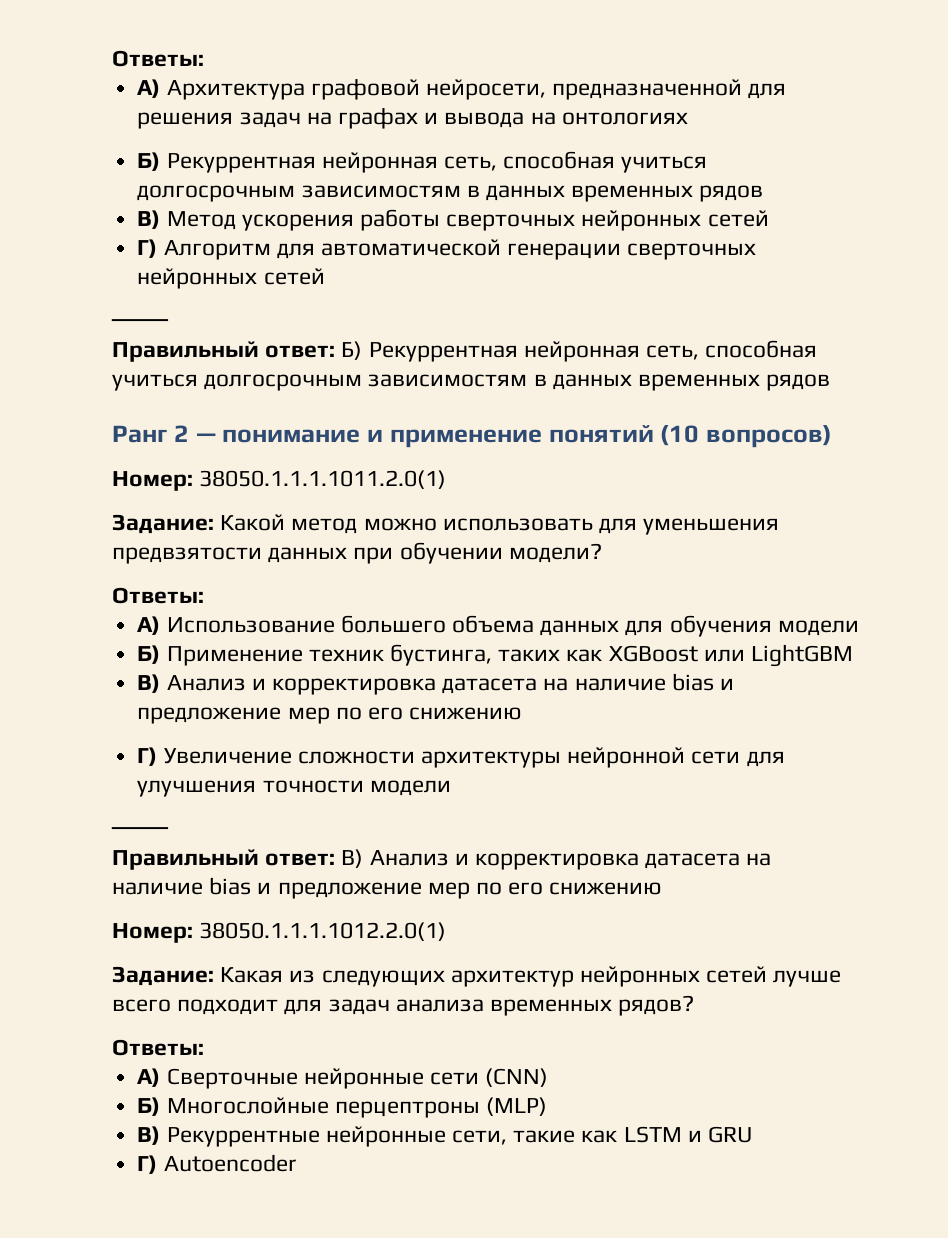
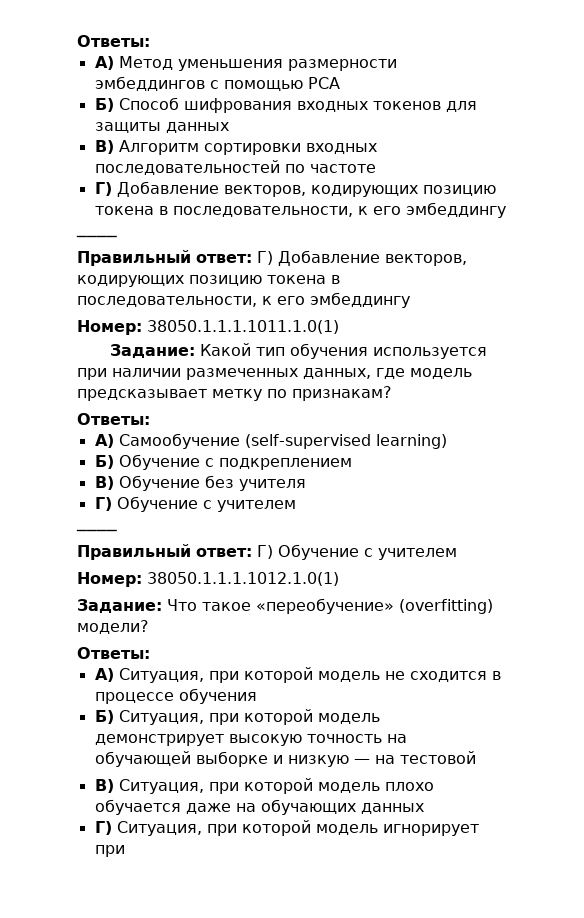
[112,50,204,67] [137,79,787,100] [137,108,688,129] [137,151,708,173] [137,185,764,202] [137,209,769,231] [137,239,757,260] [137,268,325,289] [111,319,169,328] [112,340,818,362] [112,374,831,391] [112,425,832,448] [112,470,447,491] Ответы: // А) Архитектура графовой нейросети, предназначенной для решения задач на графах и вывода на онтологиях // Б) Рекуррентная нейронная сеть, способная учиться долгосрочным зависимостям в данных временных рядов // В) Метод ускорения работы сверточных нейронных сетей // Г) Алгоритм для автоматической генерации сверточных нейронных сетей // ──── // Правильный ответ: Б) Рекуррентная нейронная сеть, способная учиться долгосрочным зависимостям в данных временных рядов // Ранг 2 — понимание и применение понятий (10 вопросов) // Номер: 38050.1.1.1.1011.2.0(1) -> [77,35,150,47] [94,56,397,71] [94,76,340,91] [94,97,477,113] [94,122,229,133] [94,140,377,155] [94,160,376,175] [94,181,496,197] [94,202,506,218] [76,235,117,242] [77,250,467,266] [77,275,340,287] [77,292,410,308] [77,320,339,335] Ответы: // А) Метод уменьшения размерности эмбеддингов с помощью PCA // Б) Способ шифрования входных токенов для защиты данных // В) Алгоритм сортировки входных последовательностей по частоте // Г) Добавление векторов, кодирующих позицию токена в последовательности, к его эмбеддингу // ──── // Правильный ответ: Г) Добавление векторов, кодирующих позицию токена в последовательности, к его эмбеддингу // Номер: 38050.1.1.1.1011.1.0(1)
[291,518,780,535] [112,542,602,564] [112,587,204,604] [137,615,859,637] [137,644,853,667] [137,673,734,695] [137,707,523,724] [137,747,785,768] [137,780,451,797] [111,827,169,836] [112,849,772,870] [112,877,663,899] [112,922,447,943] [112,966,842,987] [112,995,695,1016] [112,1039,204,1056] [137,1068,549,1089] [137,1097,547,1118] [137,1126,753,1147] [137,1154,296,1174] метод можно использовать для уменьшения предвзятости данных при обучении модели? // Ответы: // А) Использование большего объема данных для обучения модели // Б) Применение техник бустинга, таких как XGBoost или LightGBM // В) Анализ и корректировка датасета на наличие bias и предложение мер по его снижению // Г) Увеличение сложности архитектуры нейронной сети для улучшения точности модели // ──── // Правильный ответ: В) Анализ и корректировка датасета на наличие bias и предложение мер по его снижению // Номер: 38050.1.1.1.1012.2.0(1) // Задание: Какая из следующих архитектур нейронных сетей лучше всего подходит для задач анализа временных рядов? // Ответы: // А) Сверточные нейронные сети (CNN) // Б) Многослойные перцептроны (MLP) // В) Рекуррентные нейронные сети, такие как LSTM и GRU // Г) Autoencoder -> [256,343,488,359] [77,368,472,380] [77,386,392,401] [77,413,150,425] [94,433,447,449] [94,454,352,470] [94,475,306,491] [94,496,296,512] [76,529,117,536] [77,544,457,560] [77,572,339,587] [77,598,493,614] [77,620,149,634] [77,647,150,659] [94,667,501,683] [94,688,257,704] [94,709,380,725] [94,734,407,746] [94,751,476,767] [94,778,434,794] [94,799,424,815] [94,820,479,836] [94,845,125,857] тип обучения используется при наличии размеченных данных, где модель предсказывает метку по признакам? // Ответы: // А) Самообучение (self-supervised learning) // Б) Обучение с подкреплением // В) Обучение без учителя // Г) Обучение с учителем // ──── // Правильный ответ: Г) Обучение с учителем // Номер: 38050.1.1.1.1012.1.0(1) // Задание: Что такое «переобучение» (overfitting) модели? // Ответы: // А) Ситуация, при которой модель не сходится в процессе обучения // Б) Ситуация, при которой модель демонстрирует высокую точность на обучающей выборке и низкую — на тестовой // В) Ситуация, при которой модель плохо обучается даже на обучающих данных // Г) Ситуация, при которой модель игнорирует при

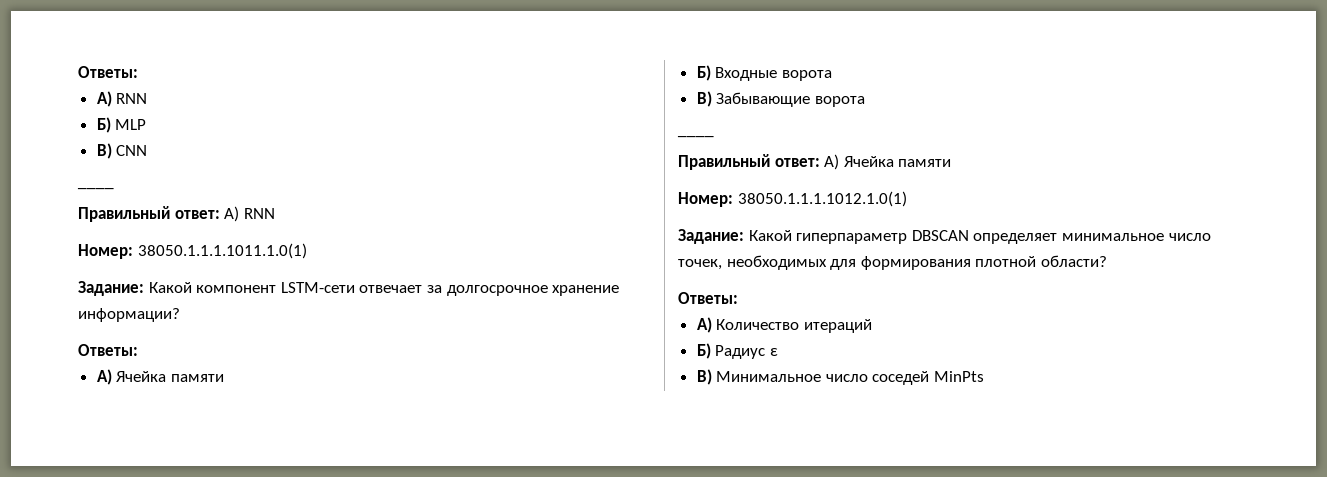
[77,35,150,47] [94,56,397,71] [94,76,340,91] [94,97,477,113] [94,122,229,133] [94,140,377,155] [94,160,376,175] [94,181,496,197] [94,202,506,218] [76,235,117,242] [77,250,467,266] [77,275,340,287] [77,292,410,308] [77,320,339,335] [110,343,488,359] [77,368,472,380] [77,386,392,401] [77,413,150,425] [94,433,447,449] [94,454,352,470] [94,475,306,491] [94,496,296,512] [76,529,117,536] [77,544,457,560] Ответы: // А) Метод уменьшения размерности эмбеддингов с помощью PCA // Б) Способ шифрования входных токенов для защиты данных // В) Алгоритм сортировки входных последовательностей по частоте // Г) Добавление векторов, кодирующих позицию токена в последовательности, к его эмбеддингу // ──── // Правильный ответ: Г) Добавление векторов, кодирующих позицию токена в последовательности, к его эмбеддингу // Номер: 38050.1.1.1.1011.1.0(1) // Задание: Какой тип обучения используется при наличии размеченных данных, где модель предсказывает метку по признакам? // Ответы: // А) Самообучение (self-supervised learning) // Б) Обучение с подкреплением // В) Обучение без учителя // Г) Обучение с учителем // ──── // Правильный ответ: Г) Обучение с учителем -> [78,66,138,78] [96,91,148,107] [96,117,147,133] [96,143,148,159] [77,188,114,193] [78,206,275,222] [78,243,307,259] [78,281,620,296] [78,308,180,322] [78,344,138,356] [96,369,224,385] [696,65,832,81] [696,91,865,107] [677,136,714,141] [678,154,952,170] Ответы: // А) RNN // Б) MLP // В) CNN // ──── // Правильный ответ: А) RNN // Номер: 38050.1.1.1.1011.1.0(1) // Задание: Какой компонент LSTM-сети отвечает за долгосрочное хранение информации? // Ответы: // А) Ячейка памяти // Б) Входные ворота // В) Забывающие ворота // ──── // Правильный ответ: А) Ячейка памяти
[167,598,493,614] [77,620,149,634] [77,647,150,659] [94,667,501,683] [94,688,257,704] [94,709,380,725] [94,734,407,746] [94,751,476,767] [94,778,434,794] [94,799,424,815] [94,820,479,836] [94,845,125,857] Что такое «переобучение» (overfitting) модели? // Ответы: // А) Ситуация, при которой модель не сходится в процессе обучения // Б) Ситуация, при которой модель демонстрирует высокую точность на обучающей выборке и низкую — на тестовой // В) Ситуация, при которой модель плохо обучается даже на обучающих данных // Г) Ситуация, при которой модель игнорирует при -> [748,230,1211,244] [678,255,1107,270] [678,292,738,304] [696,317,872,333] [696,343,778,359] [696,369,985,385] Какой гиперпараметр DBSCAN определяет минимальное число точек, необходимых для формирования плотной области? // Ответы: // А) Количество итераций // Б) Радиус ε // В) Минимальное число соседей MinPts

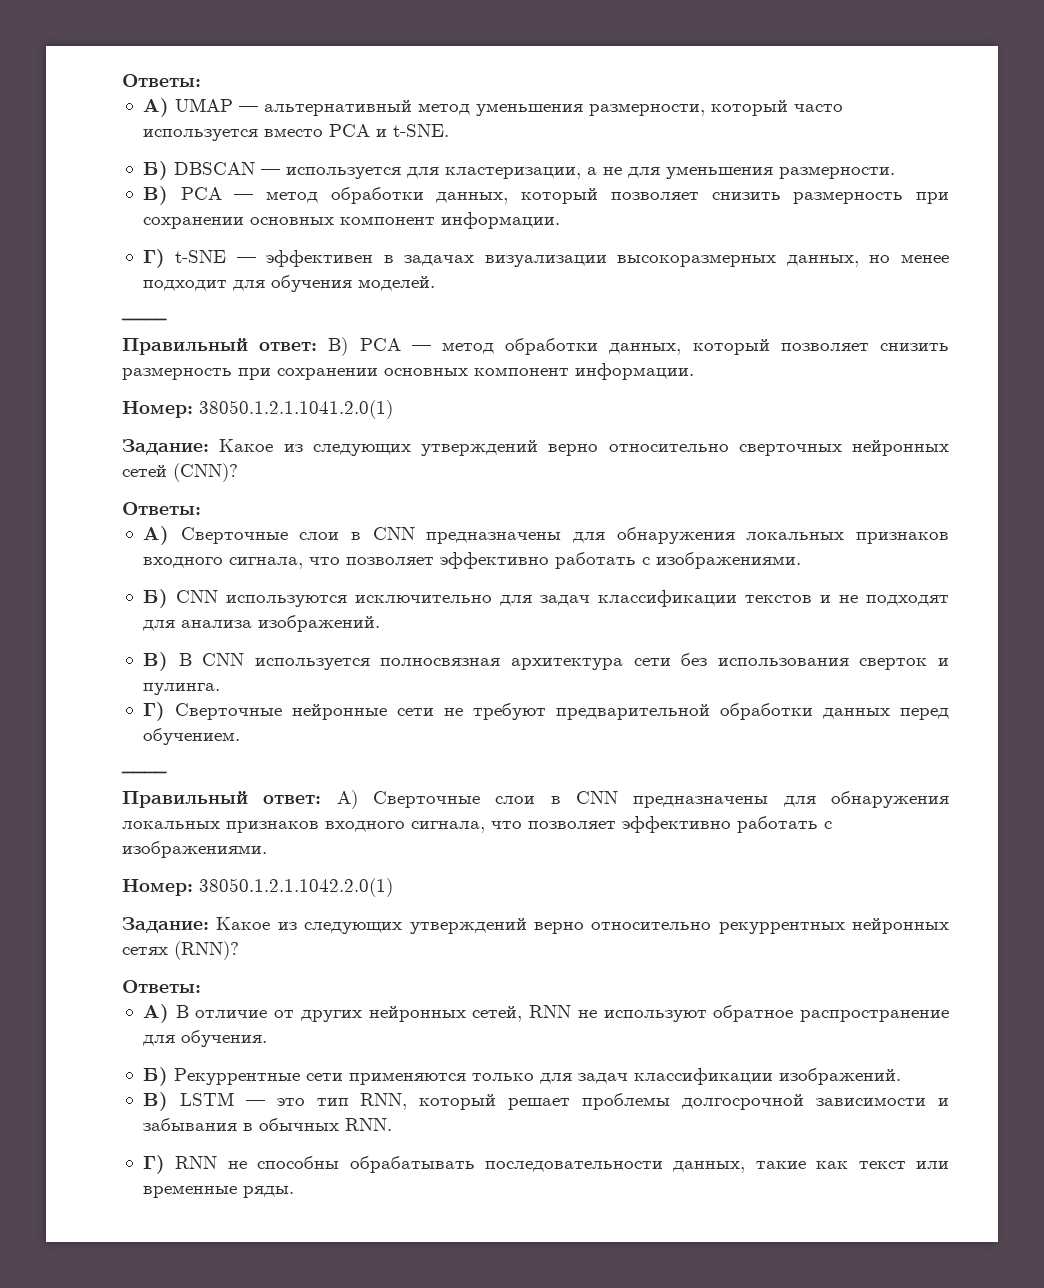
[78,66,138,78] [96,91,148,107] [96,117,147,133] [96,143,148,159] [77,188,114,193] [78,206,275,222] [78,243,307,259] [78,281,620,296] [78,308,180,322] [78,344,138,356] [96,369,224,385] [696,65,832,81] [696,91,865,107] [677,136,714,141] [678,154,952,170] [678,191,907,207] [678,229,1211,244] [678,255,1107,270] [678,292,738,304] [696,317,872,333] [696,343,778,359] [696,369,985,385] Ответы: // А) RNN // Б) MLP // В) CNN // ──── // Правильный ответ: А) RNN // Номер: 38050.1.1.1.1011.1.0(1) // Задание: Какой компонент LSTM-сети отвечает за долгосрочное хранение информации? // Ответы: // А) Ячейка памяти // Б) Входные ворота // В) Забывающие ворота // ──── // Правильный ответ: А) Ячейка памяти // Номер: 38050.1.1.1.1012.1.0(1) // Задание: Какой гиперпараметр DBSCAN определяет минимальное число точек, необходимых для формирования плотной области? // Ответы: // А) Количество итераций // Б) Радиус ε // В) Минимальное число соседей MinPts -> [122,74,201,87] [142,98,843,117] [142,124,449,141] [142,161,895,180] [142,186,949,205] [142,212,560,229] [142,249,949,268] [142,275,435,292] [121,318,167,326] [122,337,949,356] [122,363,694,380] [122,400,393,419] [122,439,949,456] [122,463,238,482] [122,502,201,515] [142,526,950,545] [142,552,801,569] [142,589,949,608] [142,615,380,632] [142,652,950,671] [142,683,220,695] [142,702,949,721] [142,728,240,745] [121,771,167,779] [122,790,949,809] [122,816,832,833] [122,841,267,858] [122,878,393,897] [122,917,949,934] [122,941,239,960] [122,980,201,993] [142,1004,950,1023] [142,1030,267,1047] [142,1067,901,1086] [142,1092,949,1111] [142,1118,392,1131] [142,1155,949,1174] [142,1185,294,1198] Ответы: // А) UMAP — альтернативный метод уменьшения размерности, который часто используется вместо PCA и t-SNE. // Б) DBSCAN — используется для кластеризации, а не для уменьшения размерности. // В) PCA — метод обработки данных, который позволяет снизить размерность при сохранении основных компонент информации. // Г) t-SNE — эффективен в задачах визуализации высокоразмерных данных, но менее подходит для обучения моделей. // ──── // Правильный ответ: В) PCA — метод обработки данных, который позволяет снизить размерность при сохранении основных компонент информации. // Номер: 38050.1.2.1.1041.2.0(1) // Задание: Какое из следующих утверждений верно относительно сверточных нейронных сетей (CNN)? // Ответы: // А) Сверточные слои в CNN предназначены для обнаружения локальных признаков входного сигнала, что позволяет эффективно работать с изображениями. // Б) CNN используются исключительно для задач классификации текстов и не подходят для анализа изображений. // В) В CNN используется полносвязная архитектура сети без использования сверток и пулинга. // Г) Сверточные нейронные сети не требуют предварительной обработки данных перед обучением. // ──── // Правильный ответ: А) Сверточные слои в CNN предназначены для обнаружения локальных признаков входного сигнала, что позволяет эффективно работать с изображениями. // Номер: 38050.1.2.1.1042.2.0(1) // Задание: Какое из следующих утверждений верно относительно рекуррентных нейронных сетях (RNN)? // Ответы: // А) В отличие от других нейронных сетей, RNN не используют обратное распространение для обучения. // Б) Рекуррентные сети применяются только для задач классификации изображений. // В) LSTM — это тип RNN, который решает проблемы долгосрочной зависимости и забывания в обычных RNN. // Г) RNN не способны обрабатывать последовательности данных, такие как текст или временные ряды.

